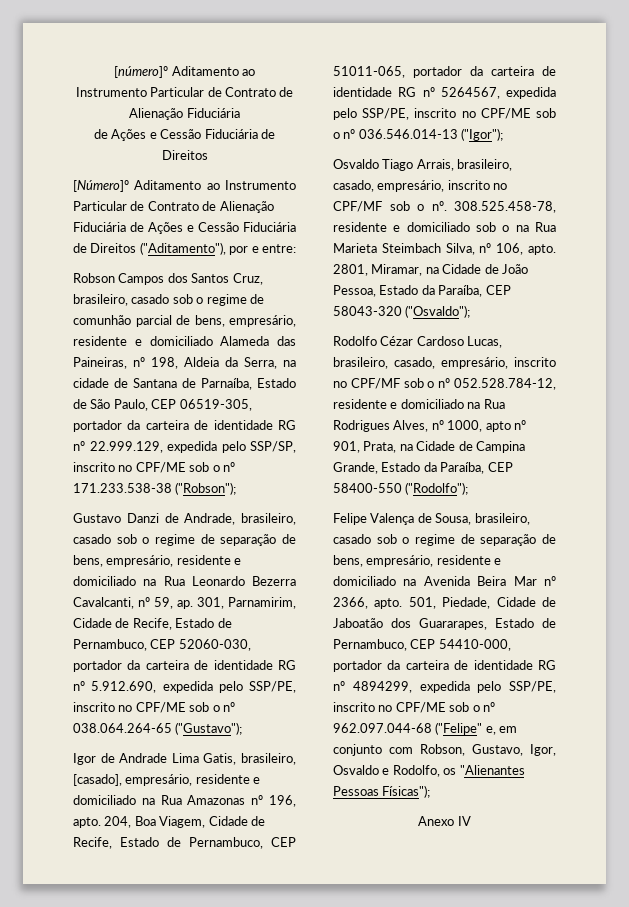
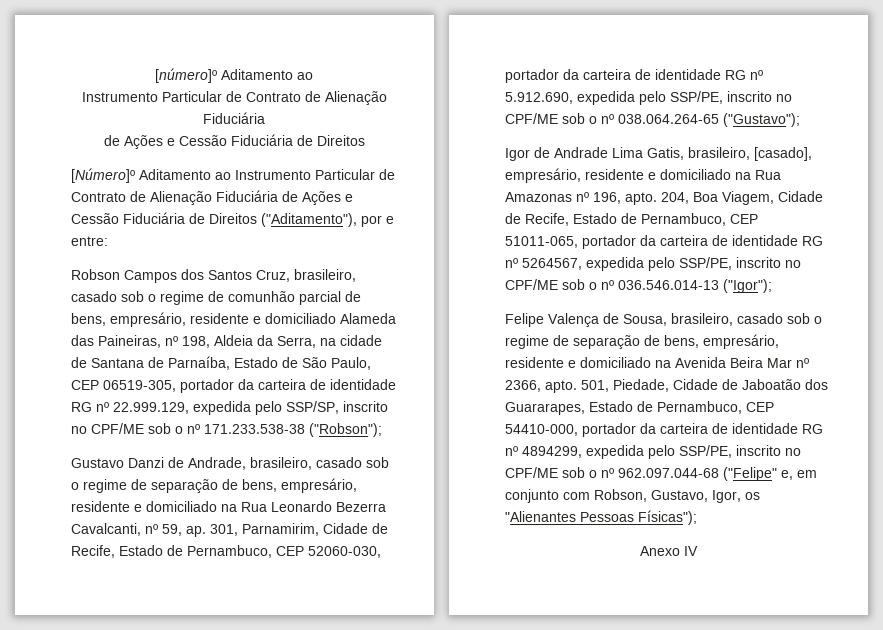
[333,159,513,171] [333,180,508,192] [333,201,556,213] [333,222,556,232] [333,243,556,255] [333,264,528,276] [333,285,511,297] [333,305,471,318] [333,336,503,348] [333,357,556,369] [333,378,556,390] [333,399,505,409] [333,420,526,432] [333,441,525,453] [333,462,513,474] [333,482,469,495] // Osvaldo Tiago Arrais, brasileiro, casado, empresário, inscrito no CPF/MF sob o nº. 308.525.458-78, residente e domiciliado sob o na Rua Marieta Steimbach Silva, nº 106, apto. 2801, Miramar, na Cidade de João Pessoa, Estado da Paraíba, CEP 58043-320 ("Osvaldo"); // Rodolfo Cézar Cardoso Lucas, brasileiro, casado, empresário, inscrito no CPF/MF sob o nº 052.528.784-12, residente e domiciliado na Rua Rodrigues Alves, nº 1000, apto nº 901, Prata, na Cidade de Campina Grande, Estado da Paraíba, CEP 58400-550 ("Rodolfo"); -> (772, 286) none
[333,765,440,777] Osvaldo e Rodolfo, -> (741, 496) none

